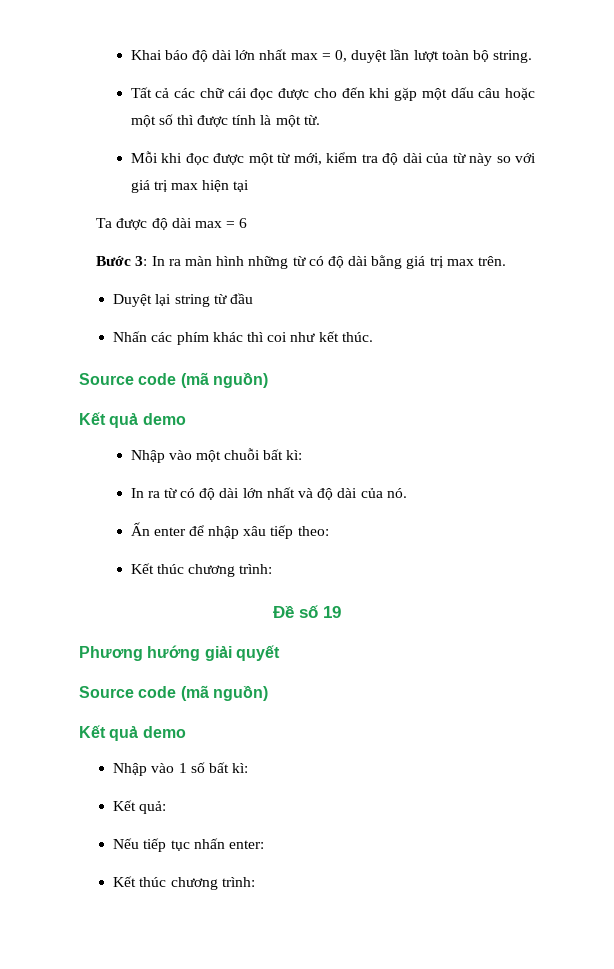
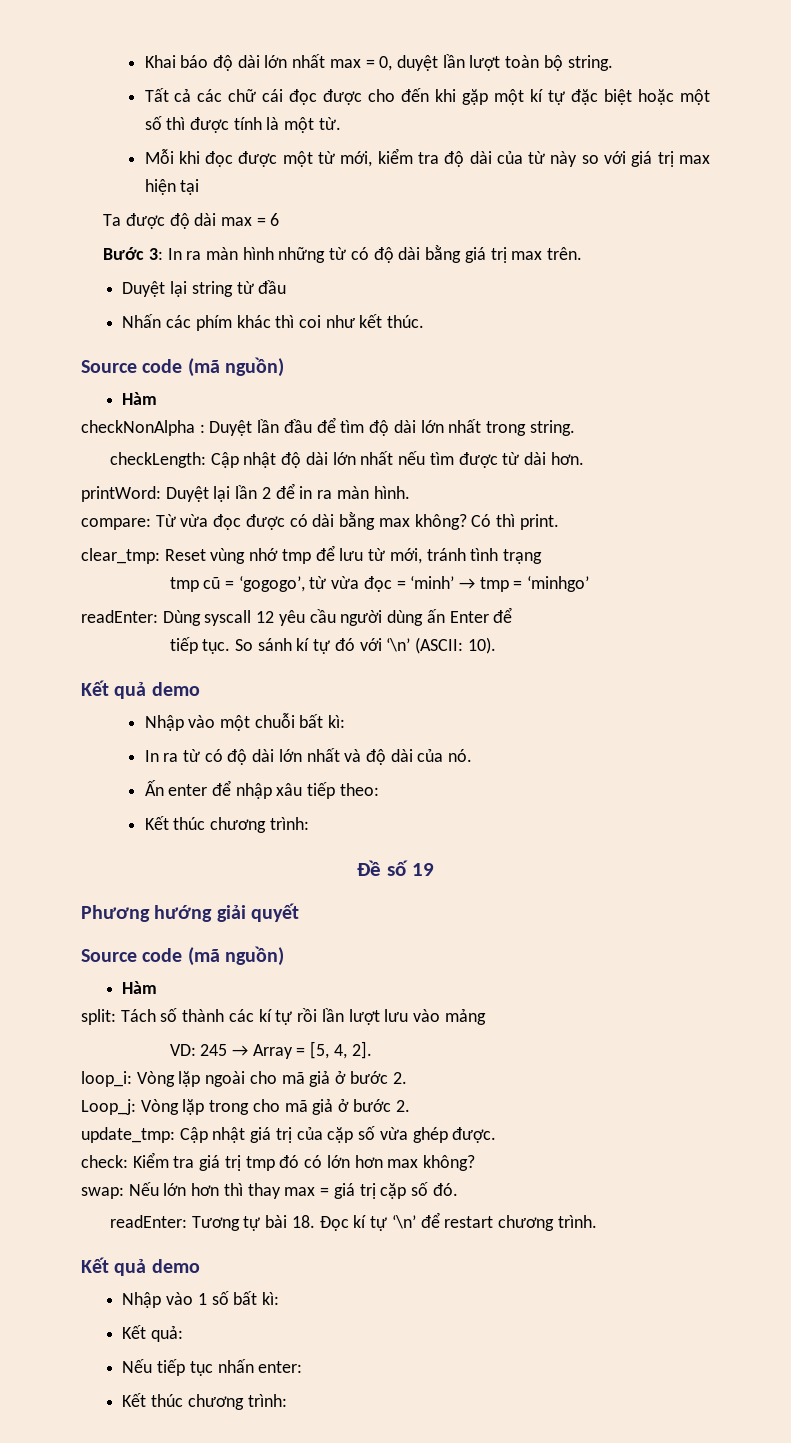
[450,87,501,98] dấu câu -> [530,89,633,105] kí tự đặc biệt
(268, 380) none -> [122,392,158,405] [81,417,575,436] [110,451,584,468] [81,483,410,502] [81,512,559,530] [81,545,542,564] [169,576,590,592] [81,607,513,626] [169,637,496,654] // Hàm // checkNonAlpha : Duyệt lần đầu để tìm độ dài lớn nhất trong string. // checkLength: Cập nhật độ dài lớn nhất nếu tìm được từ dài hơn. // printWord: Duyệt lại lần 2 để in ra màn hình. // compare: Từ vừa đọc được có dài bằng max không? Có thì print. // clear_tmp: Reset vùng nhớ tmp để lưu từ mới, tránh tình trạng // tmp cũ = ‘gogogo’, từ vừa đọc = ‘minh’ → tmp = ‘minhgo’ // readEnter: Dùng syscall 12 yêu cầu người dùng ấn Enter để // tiếp tục. So sánh kí tự đó với ‘\n’ (ASCII: 10).
(268, 693) none -> [122,981,158,994] [81,1008,486,1025] [169,1041,372,1059] [81,1071,407,1087] [81,1099,410,1115] [81,1126,497,1143] [81,1152,475,1171] [81,1182,458,1199] [110,1212,597,1231] // Hàm // split: Tách số thành các kí tự rồi lần lượt lưu vào mảng // VD: 245 → Array = [5, 4, 2]. // loop_i: Vòng lặp ngoài cho mã giả ở bước 2. // Loop_j: Vòng lặp trong cho mã giả ở bước 2. // update_tmp: Cập nhật giá trị của cặp số vừa ghép được. // check: Kiểm tra giá trị tmp đó có lớn hơn max không? // swap: Nếu lớn hơn thì thay max = giá trị cặp số đó. // readEnter: Tương tự bài 18. Đọc kí tự ‘\n’ để restart chương trình.

